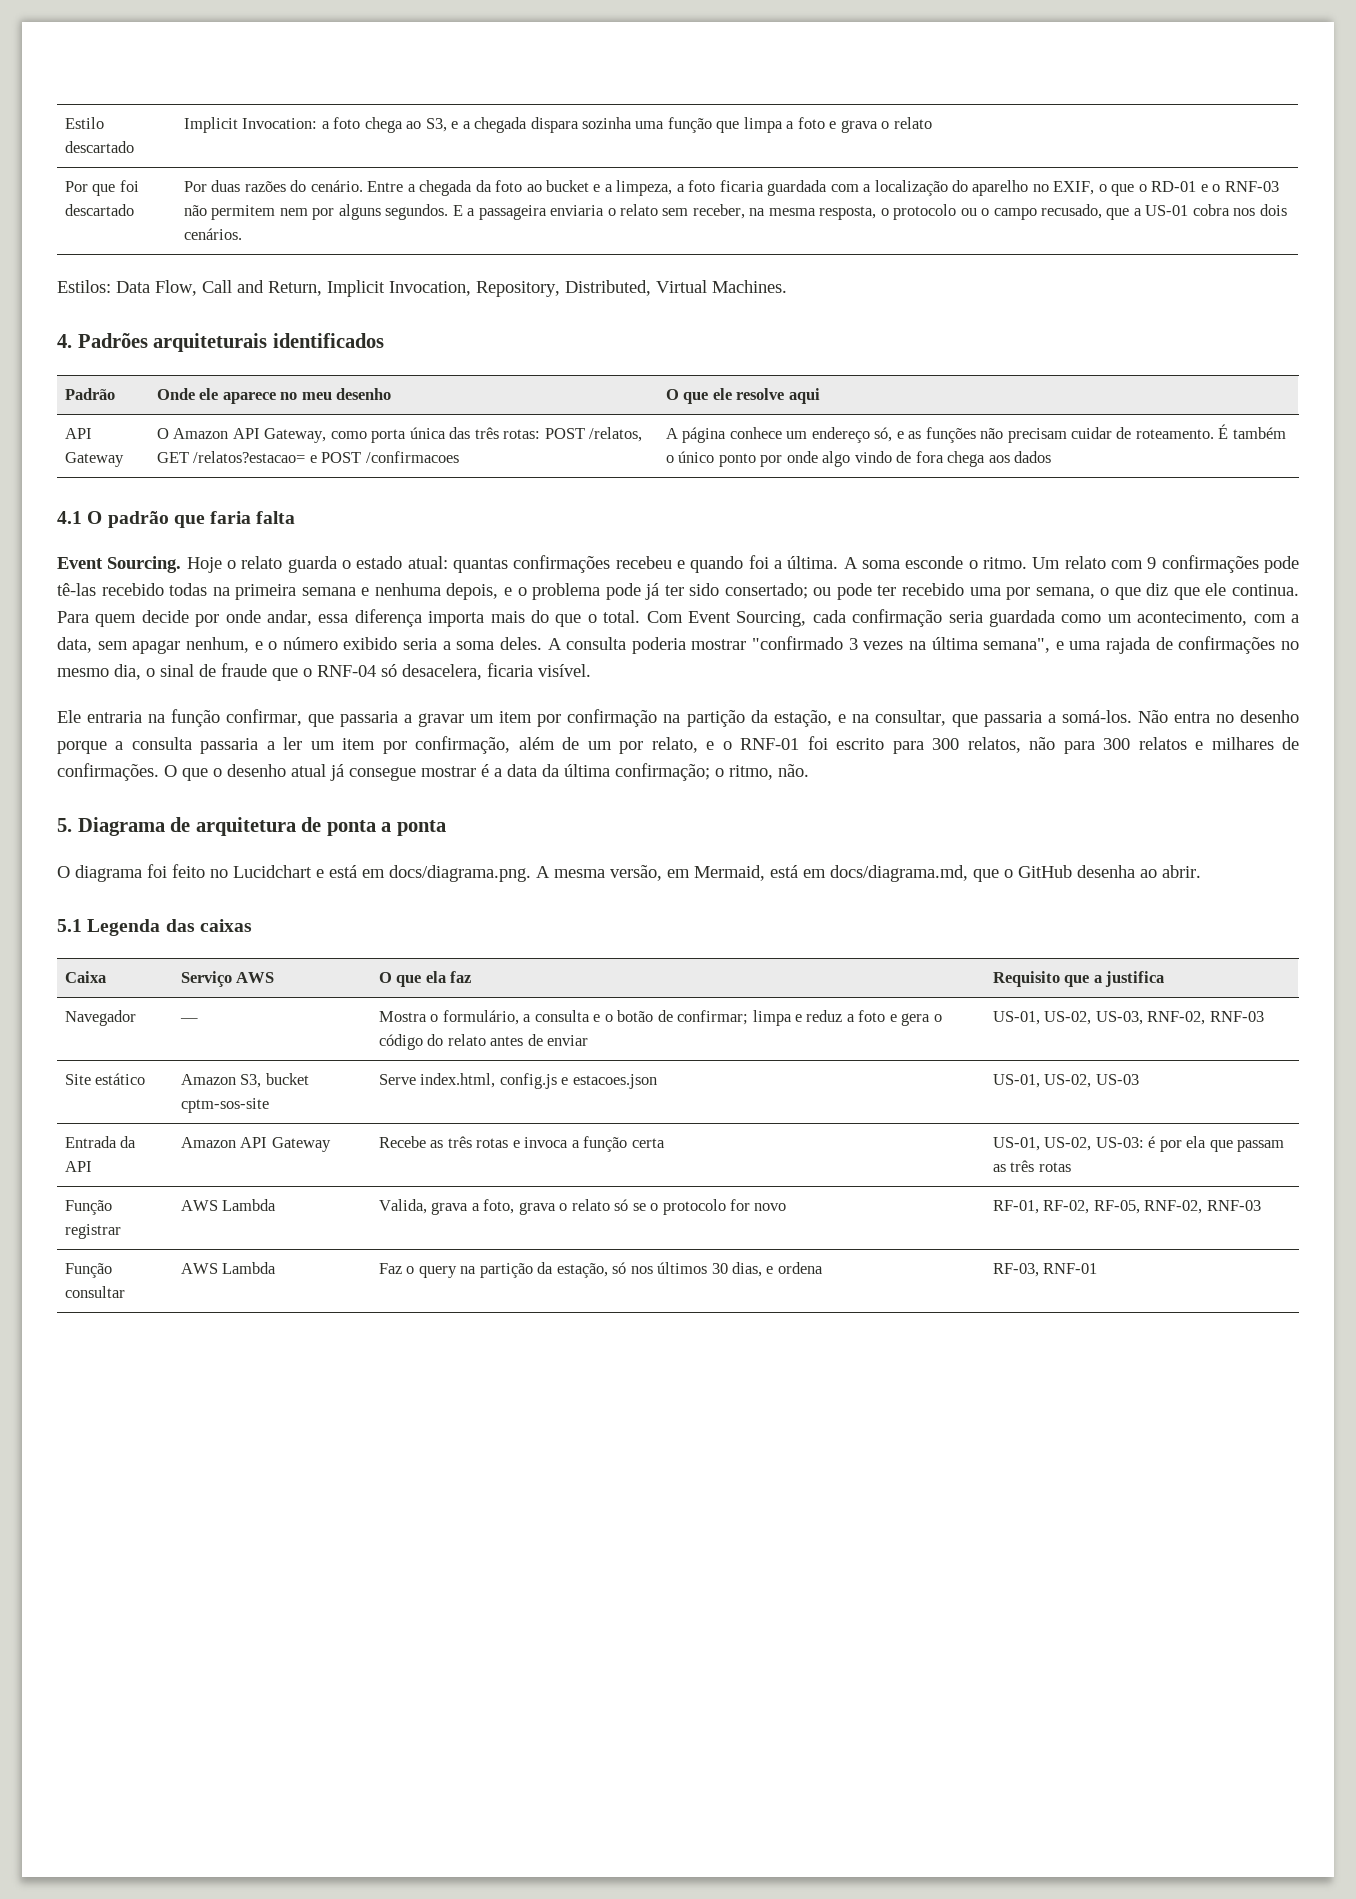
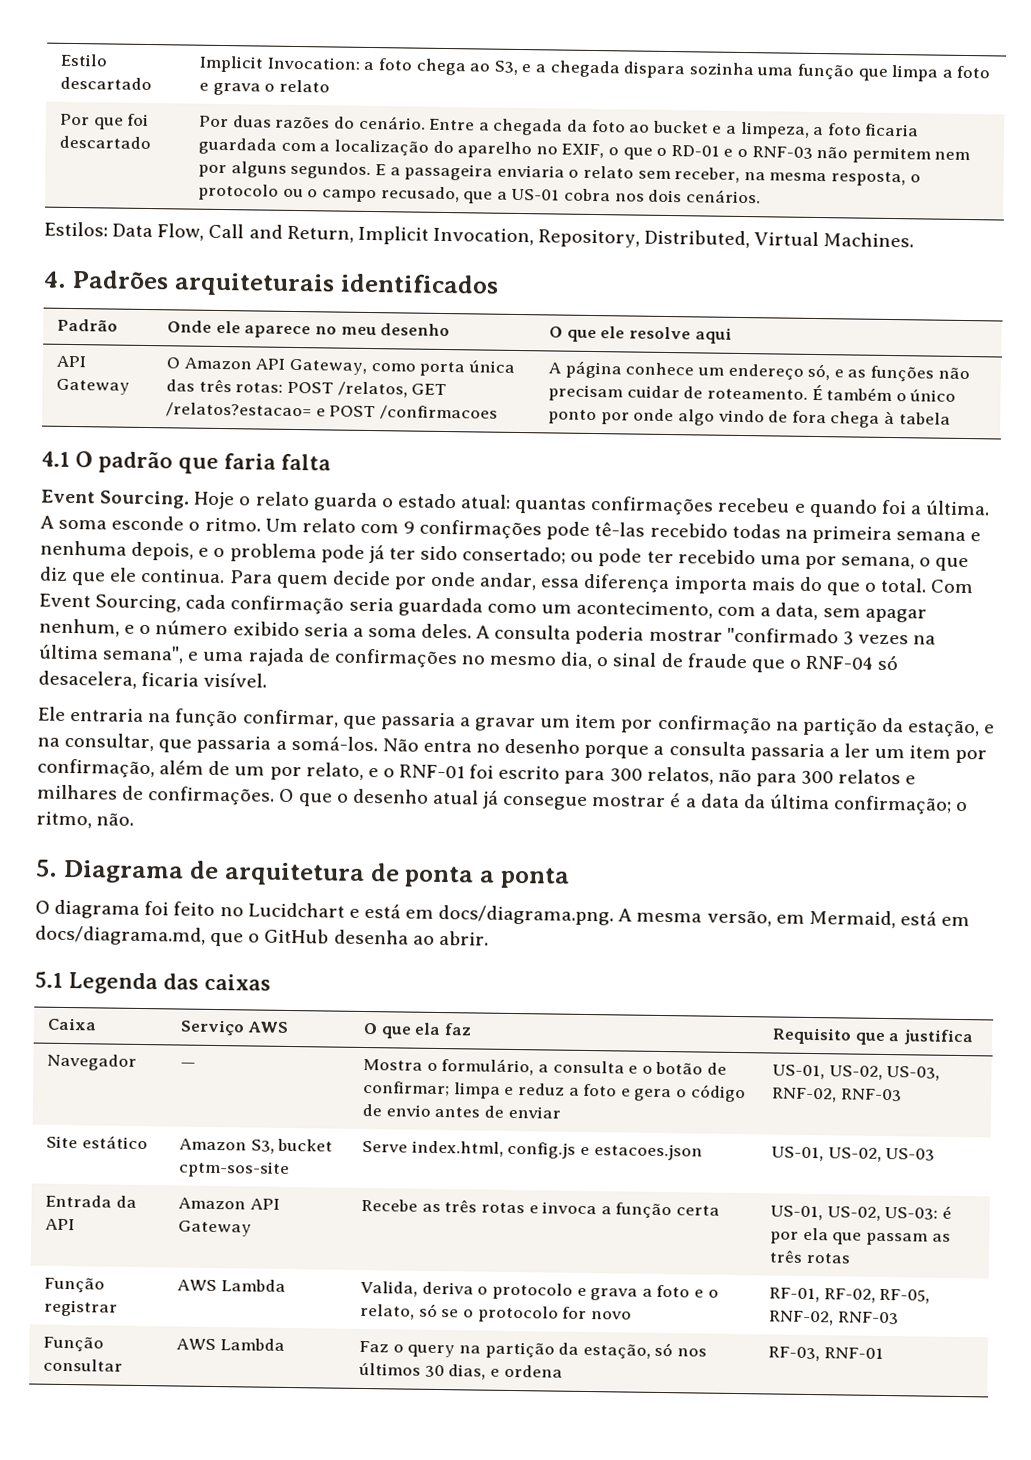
[988,451,1052,463] aos dados -> [884,410,951,425] à tabela
[427,1034,486,1046] do relato -> [362,1103,431,1117] de envio
[431,1199,610,1215] grava a foto, grava o relato -> [421,1281,719,1301] [360,1303,416,1320] deriva o protocolo e grava a foto e o relato,

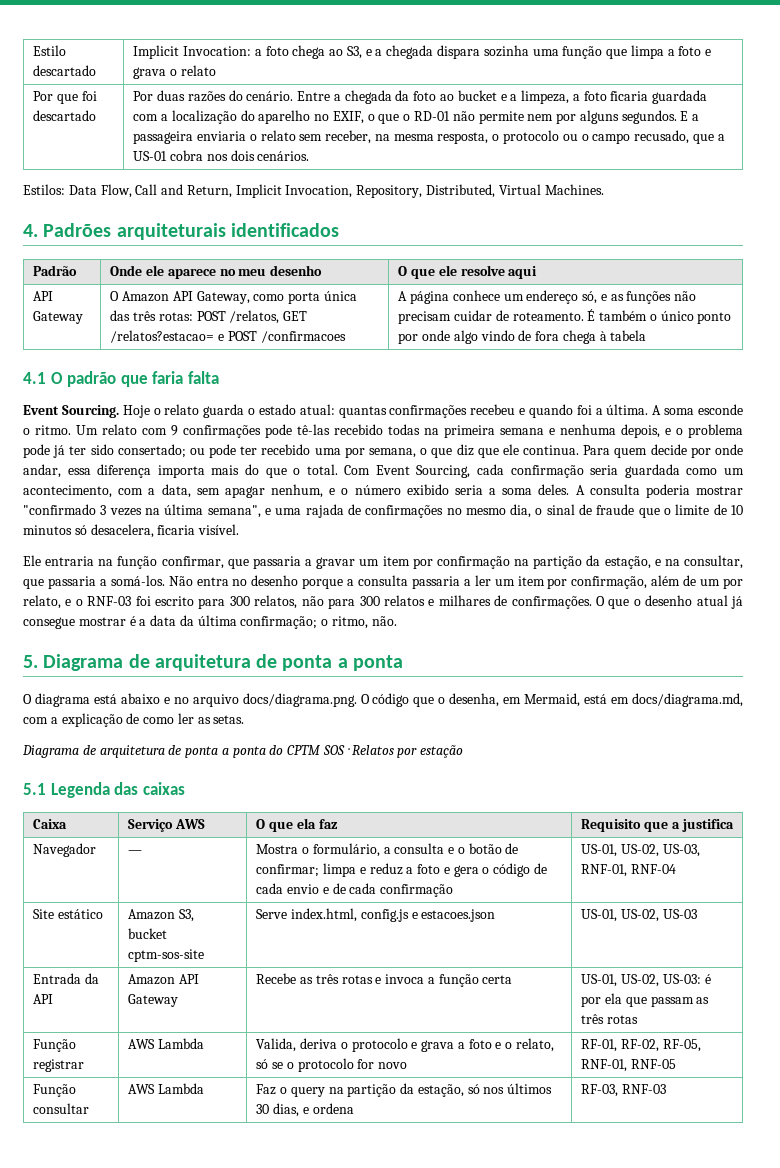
[723,146,931,164] e o RNF-03 não permitem -> [452,111,524,124] não permite
[805,655,875,670] RNF-04 -> [675,504,744,515] [23,525,72,535] limite de 10 minutos
[399,764,466,779] RNF-01 -> [87,596,132,606] RNF-03
[144,901,772,927] foi feito no Lucidchart e está em docs/diagrama.png. A mesma versão, -> [93,693,500,707] está abaixo e no arquivo docs/diagrama.png. O código que o desenha,
[210,928,489,947] que o GitHub desenha ao abrir. -> [23,713,245,727] [22,745,464,758] com a explicação de como ler as setas. // Diagrama de arquitetura de ponta a ponta do CPTM SOS · Relatos por estação
[385,1104,561,1119] envio antes de enviar -> [256,883,454,897] cada envio e de cada confirmação
[772,1087,902,1103] RNF-02, RNF-03 -> [581,864,677,877] RNF-01, RNF-04
[769,1310,899,1326] RNF-02, RNF-03 -> [581,1059,677,1072] RNF-01, RNF-05
[823,1347,884,1360] RNF-01 -> [622,1084,667,1094] RNF-03

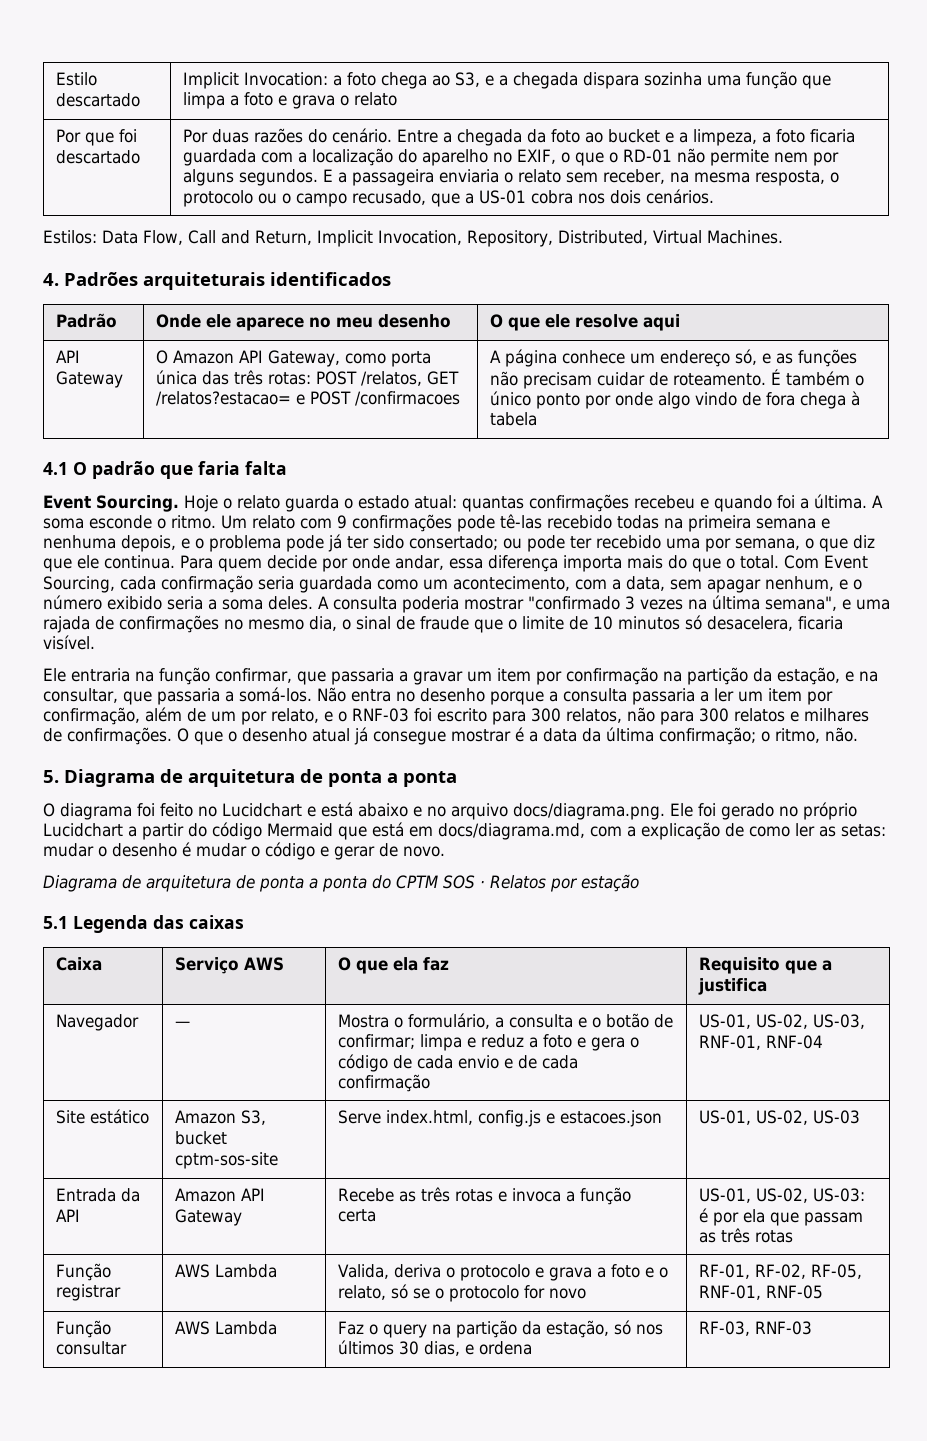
(90, 700) none -> [137,803,316,817] foi feito no Lucidchart e
[360,693,581,707] O código que o desenha, em Mermaid, -> [670,802,857,820] [43,822,367,840] Ele foi gerado no próprio Lucidchart a partir do código Mermaid que
[213,715,245,724] setas. -> [841,824,886,837] [43,842,445,860] setas: mudar o desenho é mudar o código e gerar de novo.

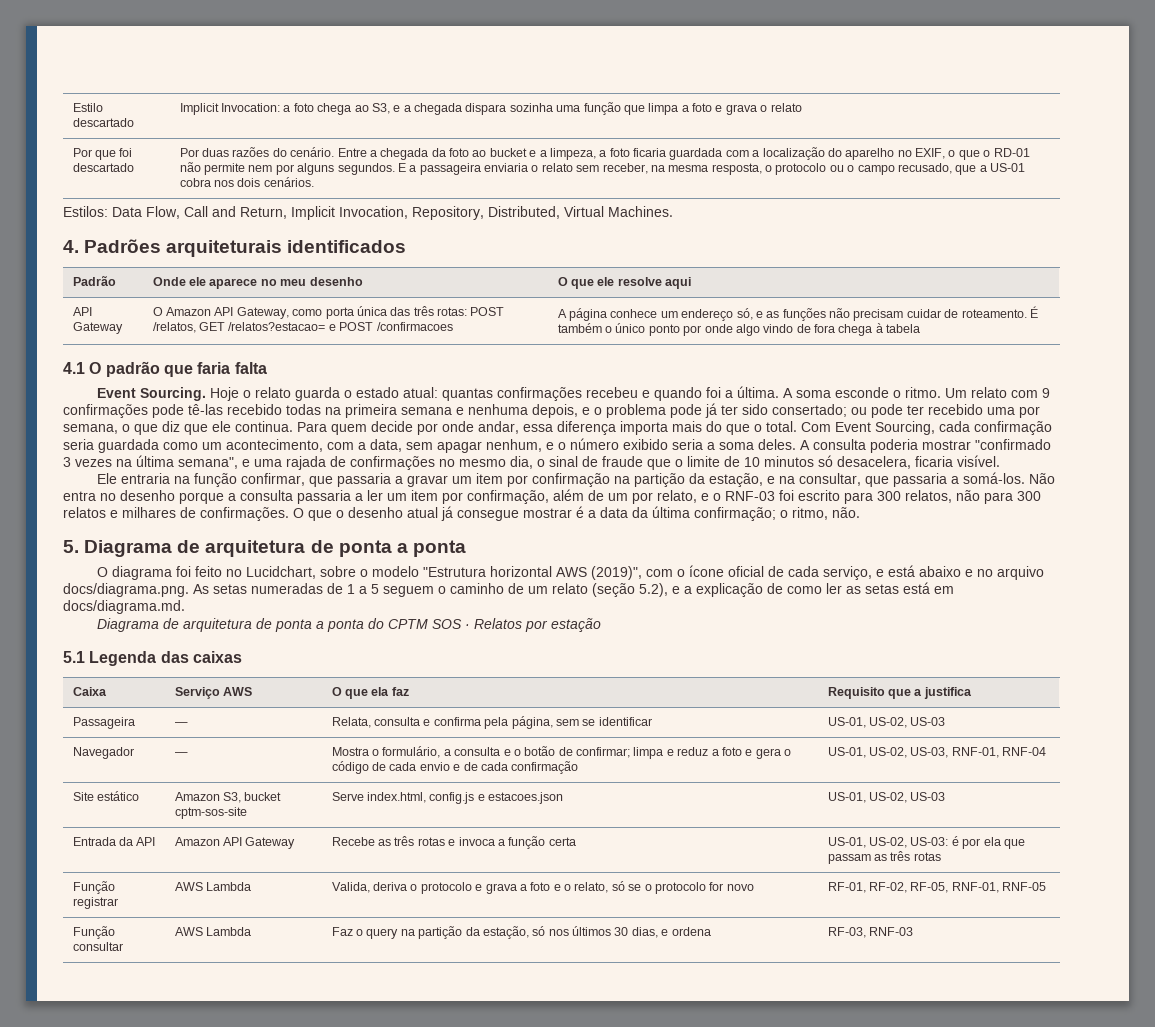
[222,803,302,817] Lucidchart -> [246,565,873,580] Lucidchart, sobre o modelo "Estrutura horizontal AWS (2019)", com o ícone oficial de cada serviço,
[670,802,857,820] [43,822,622,840] Ele foi gerado no próprio Lucidchart a partir do código Mermaid que está em docs/diagrama.md, com -> [193,583,680,597] As setas numeradas de 1 a 5 seguem o caminho de um relato (seção 5.2), e
[841,824,886,837] [43,842,445,860] setas: mudar o desenho é mudar o código e gerar de novo. -> [865,582,954,594] [63,600,185,614] setas está em docs/diagrama.md.
(768, 986) none -> [72,717,135,729] [174,722,188,726] [331,716,652,729] [827,717,946,728] // Passageira | — | Relata, consulta e confirma pela página, sem se identificar | US-01, US-02, US-03

